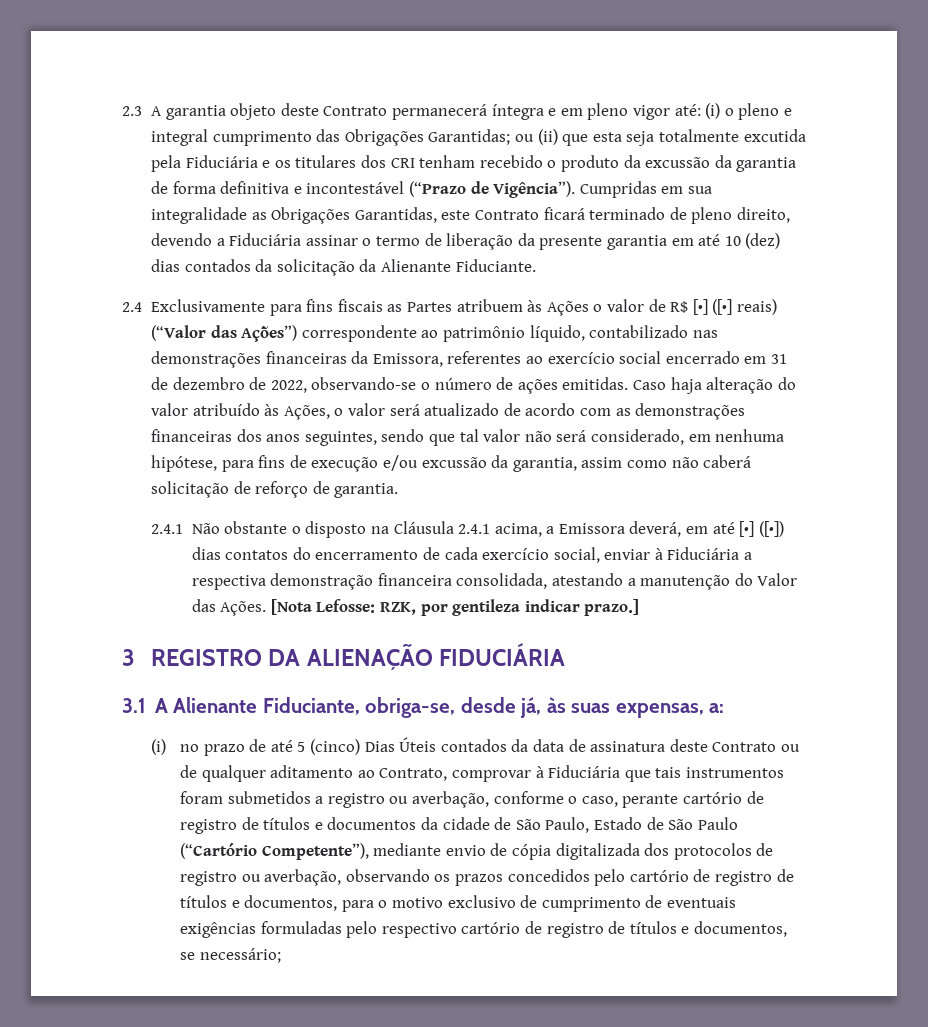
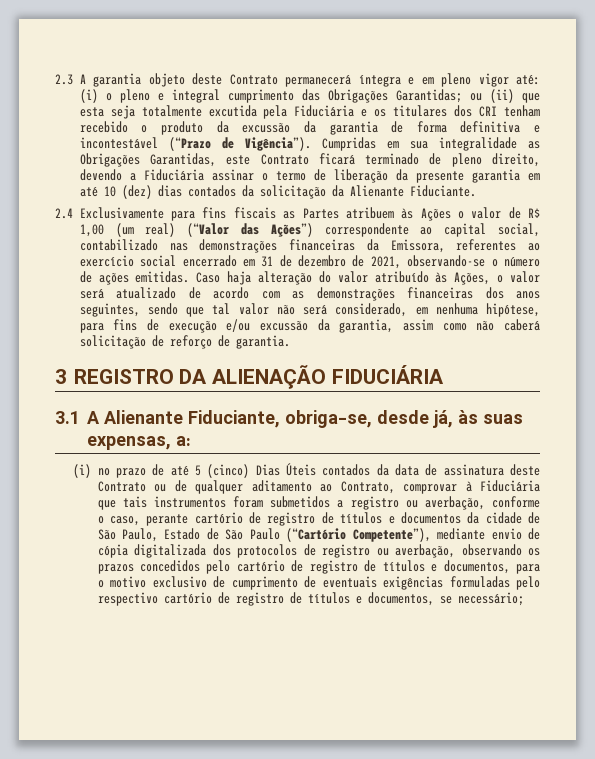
[692,299,777,315] [•] ([•] reais) -> [79,223,176,237] 1,00 (um real)
[443,325,585,342] patrimônio líquido, -> [444,223,540,237] capital social,
[270,380,307,393] 2022, -> [370,256,401,269] 2021,
[151,521,784,538] [191,547,753,563] [191,573,798,590] [191,599,640,616] // 2.4.1 Não obstante o disposto na Cláusula 2.4.1 acima, a Emissora deverá, em até [•] ([•]) dias contatos do encerramento de cada exercício social, enviar à Fiduciária a respectiva demonstração financeira consolidada, atestando a manutenção do Valor das Ações. [Nota Lefosse: RZK, por gentileza indicar prazo.] -> (290, 342) none

